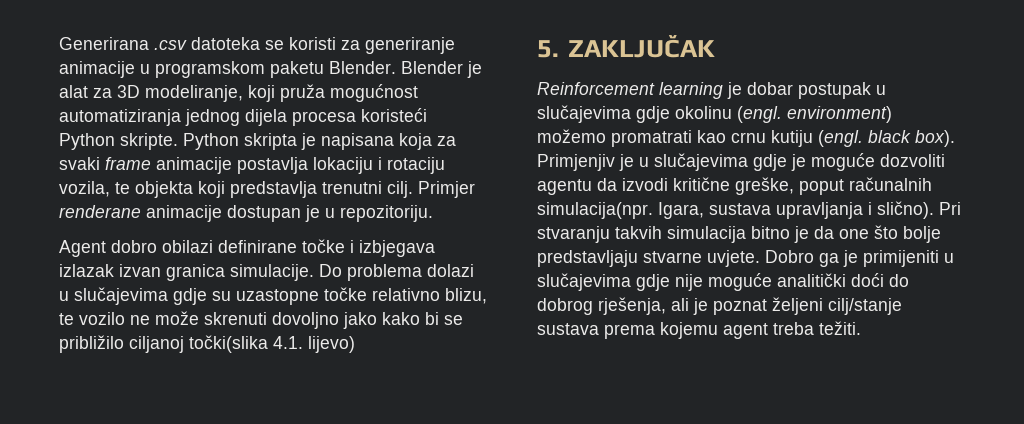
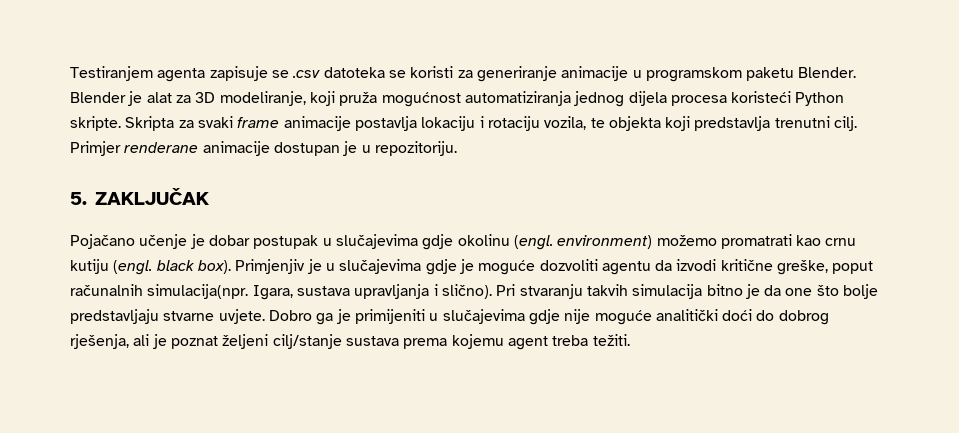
[59,37,149,50] Generirana -> [70,66,289,82] Testiranjem agenta zapisuje se
[183,133,432,150] Python skripta je napisana koja -> [125,116,175,131] Skripta
[59,239,435,257] [59,264,474,281] [59,287,487,305] [59,311,463,329] [59,335,355,353] // Agent dobro obilazi definirane točke i izbjegava izlazak izvan granica simulacije. Do problema dolazi u slučajevima gdje su uzastopne točke relativno blizu, te vozilo ne može skrenuti dovoljno jako kako bi se približilo ciljanoj točki(slika 4.1. lijevo) -> (457, 148) none
[537,82,723,99] Reinforcement learning -> [70,234,188,249] Pojačano učenje

